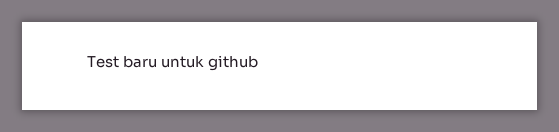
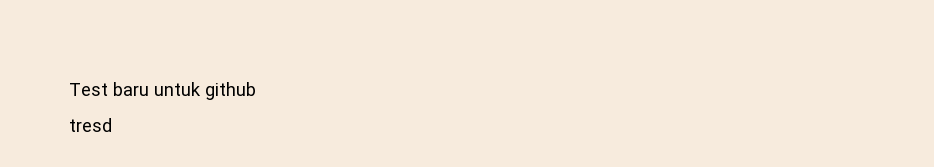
(259, 63) none -> [69,118,112,132] // tresd

